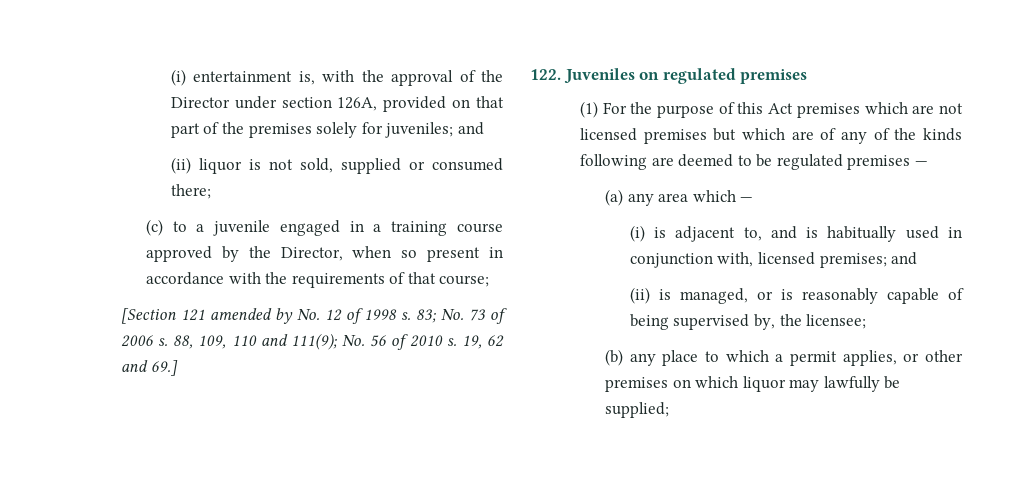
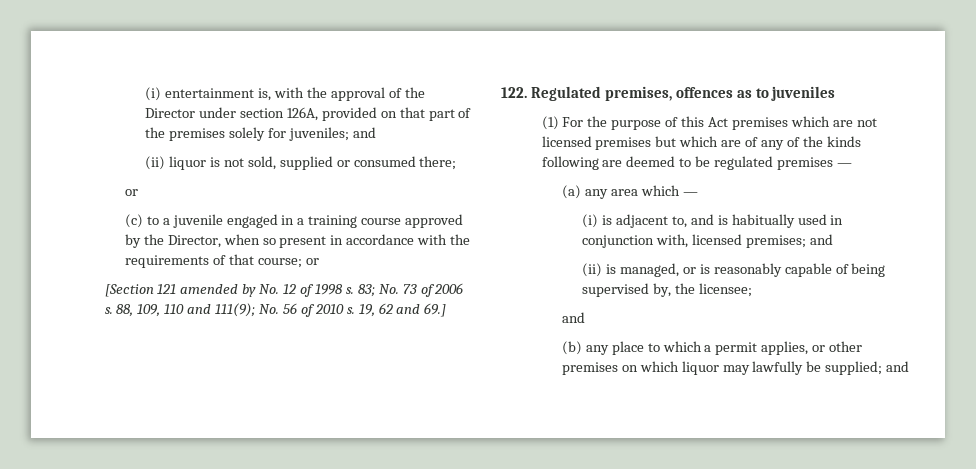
(211, 191) none -> [124,189,138,196] // or
(490, 281) none -> [305,258,319,265] or
[563,68,808,84] Juveniles on regulated premises -> [530,86,836,101] Regulated premises, offences as to juveniles
(867, 321) none -> [561,312,585,323] // and
(669, 410) none -> [886,361,910,372] and

